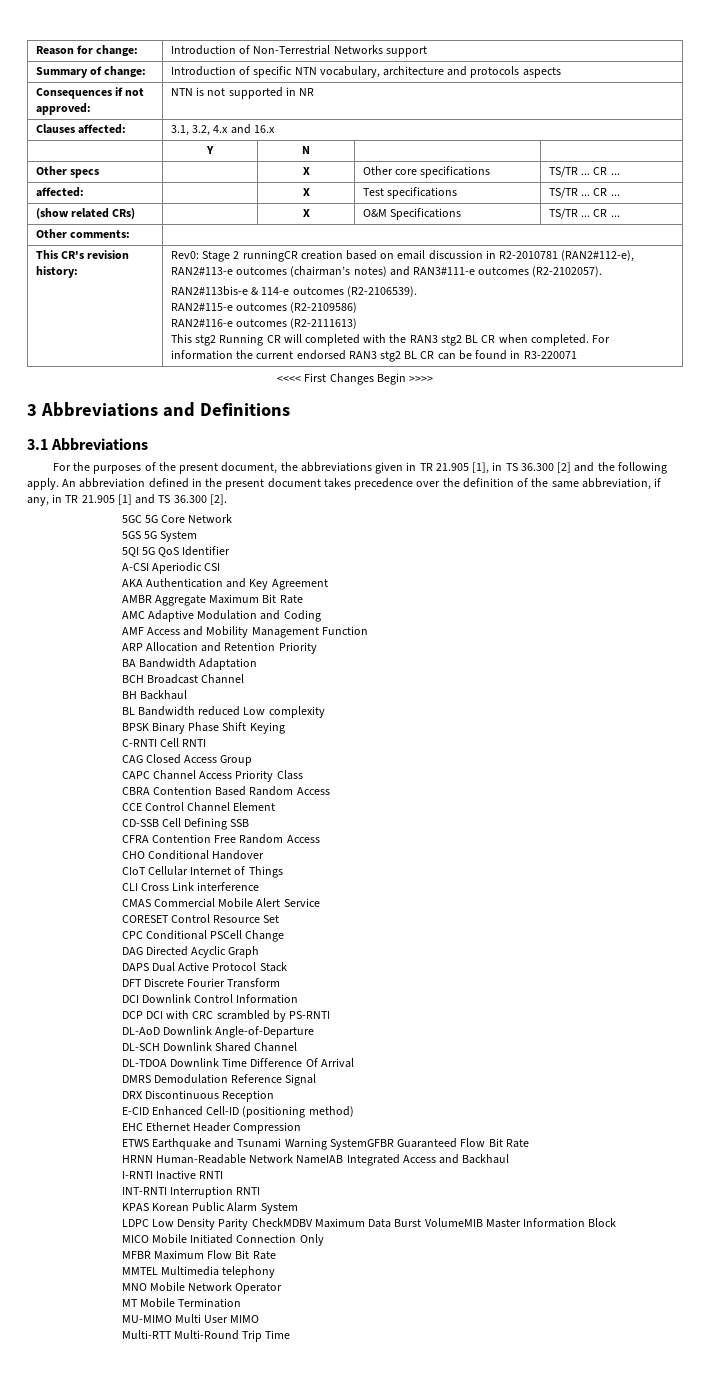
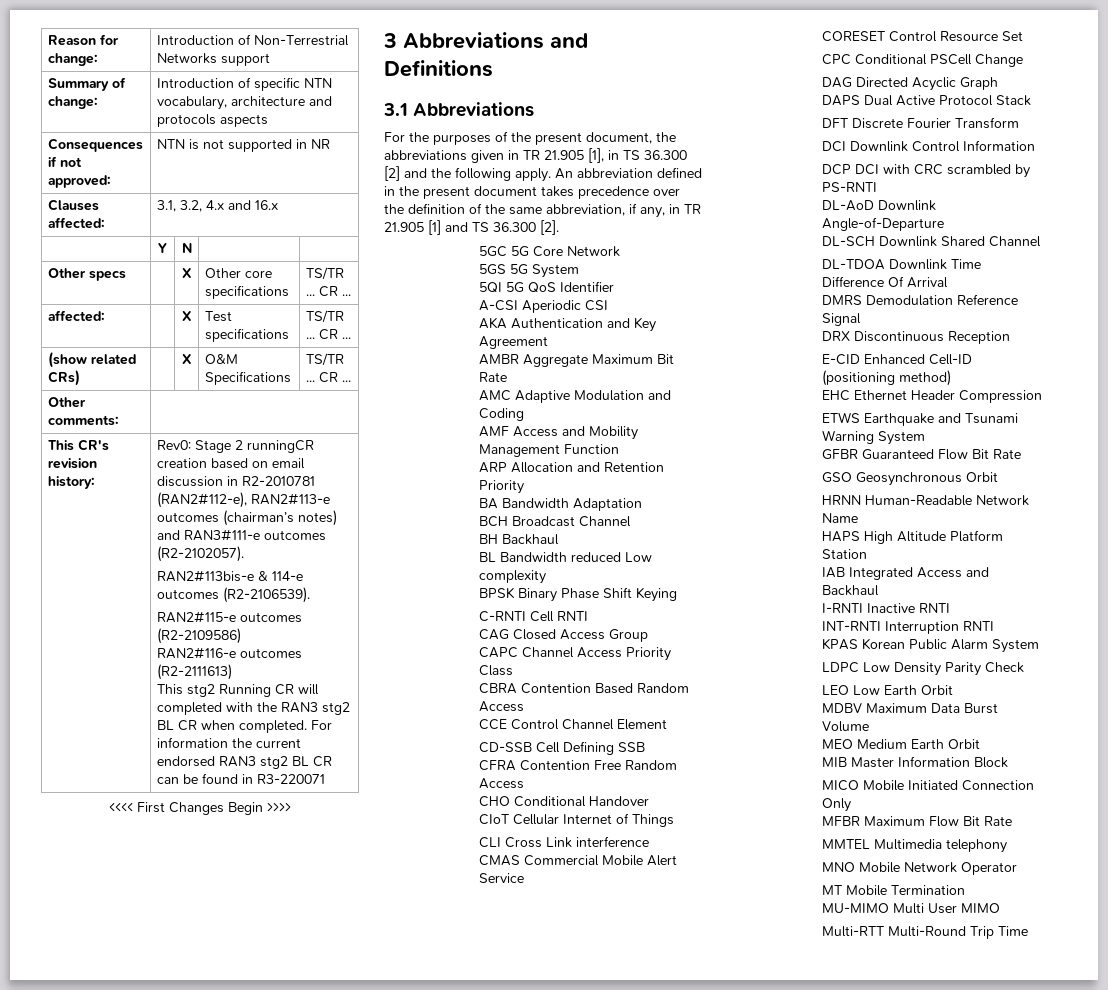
[329,1139,394,1150] SystemGFBR -> [878,431,926,445] [822,449,859,460] System // GFBR
(529, 1143) none -> [822,472,999,486] // GSO Geosynchronous Orbit
[296,1155,344,1164] NameIAB -> [822,513,859,523] [822,530,1004,544] [822,549,868,559] [822,567,846,578] Name // HAPS High Altitude Platform Station // IAB
[251,1218,483,1228] CheckMDBV Maximum Data Burst VolumeMIB -> [985,662,1025,673] [822,685,954,695] [822,703,999,714] [822,721,870,732] [822,739,981,749] [822,757,848,767] Check // LEO Low Earth Orbit // MDBV Maximum Data Burst Volume // MEO Medium Earth Orbit // MIB

